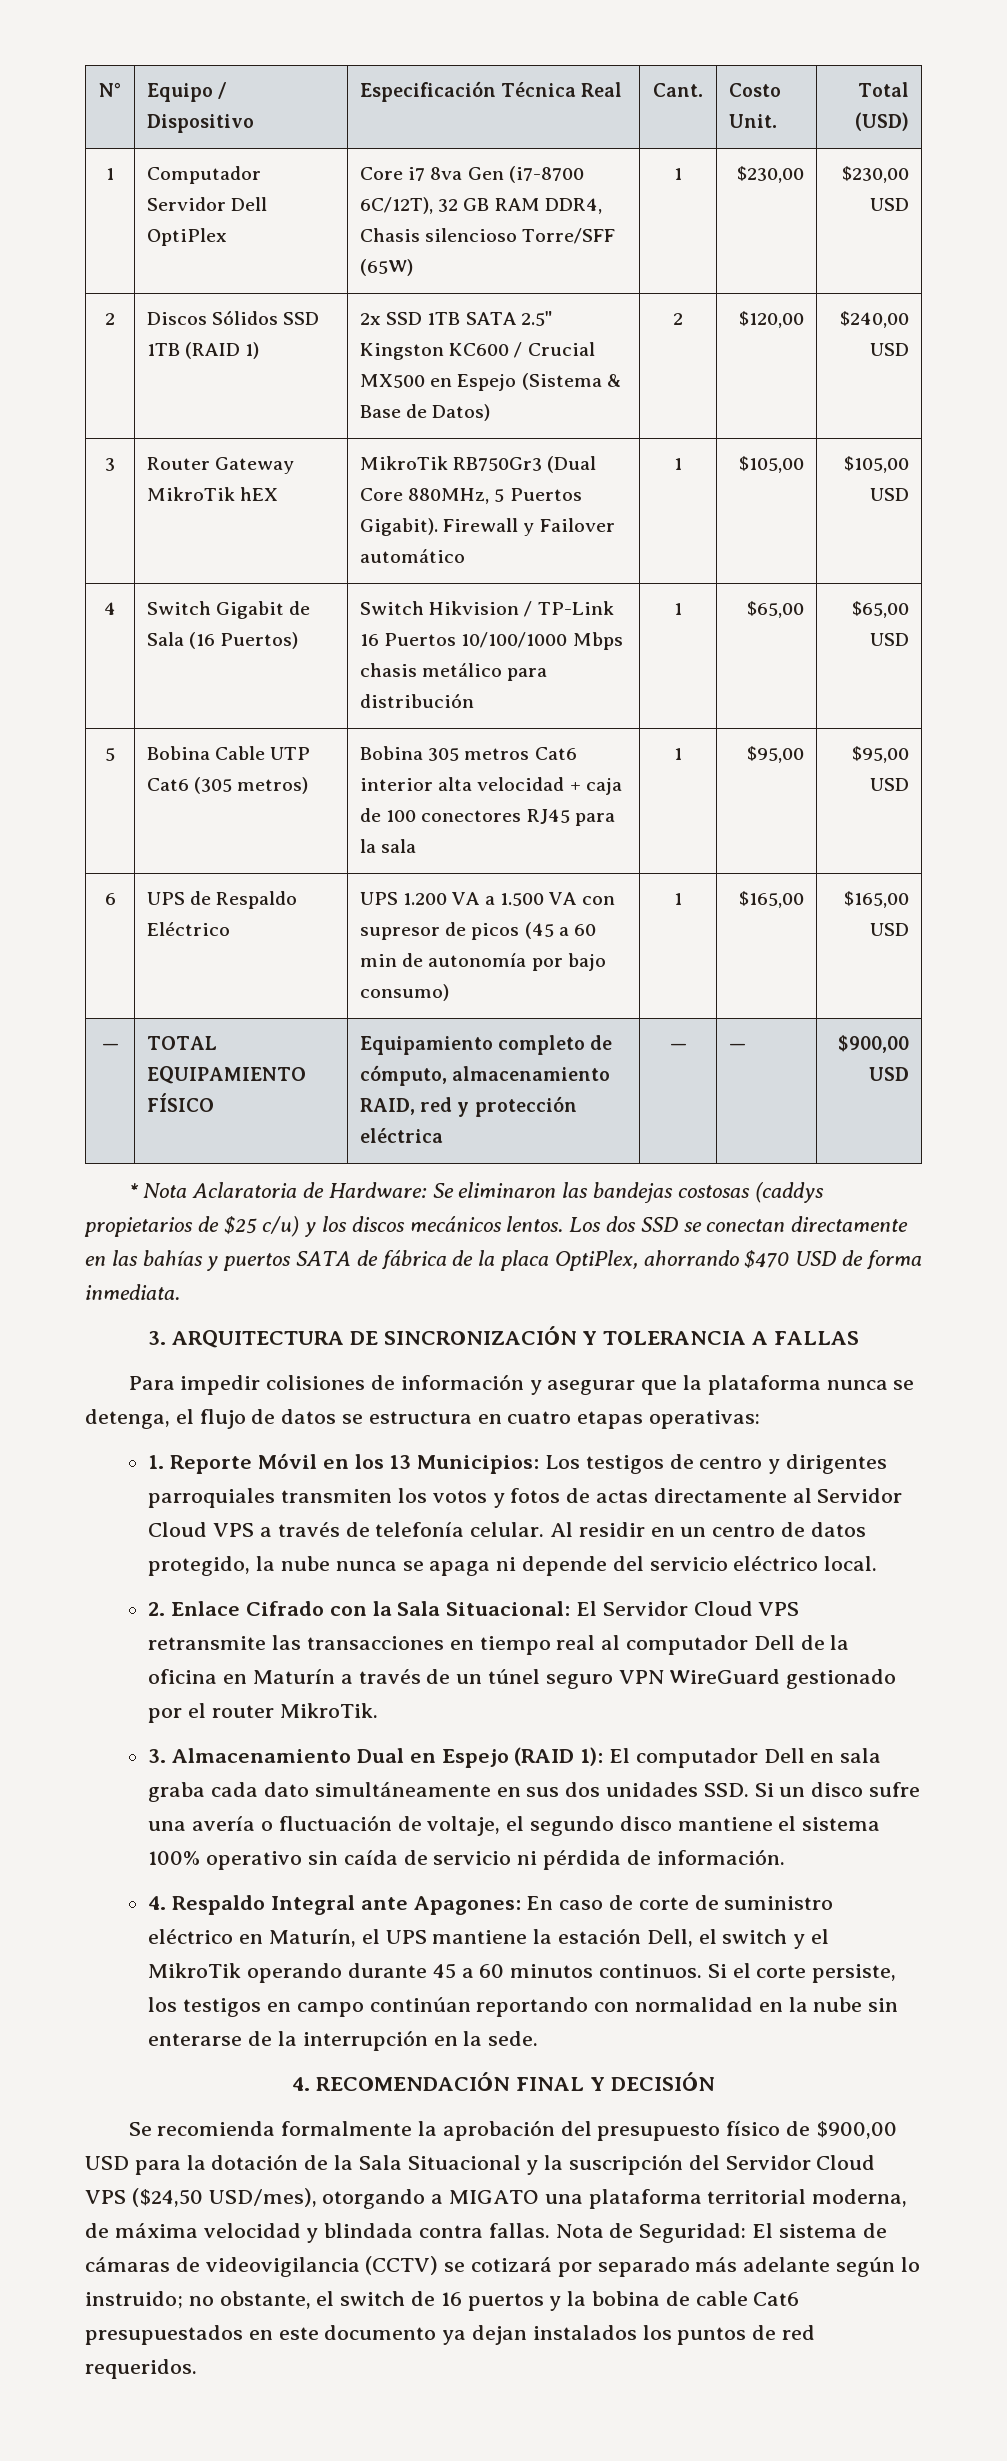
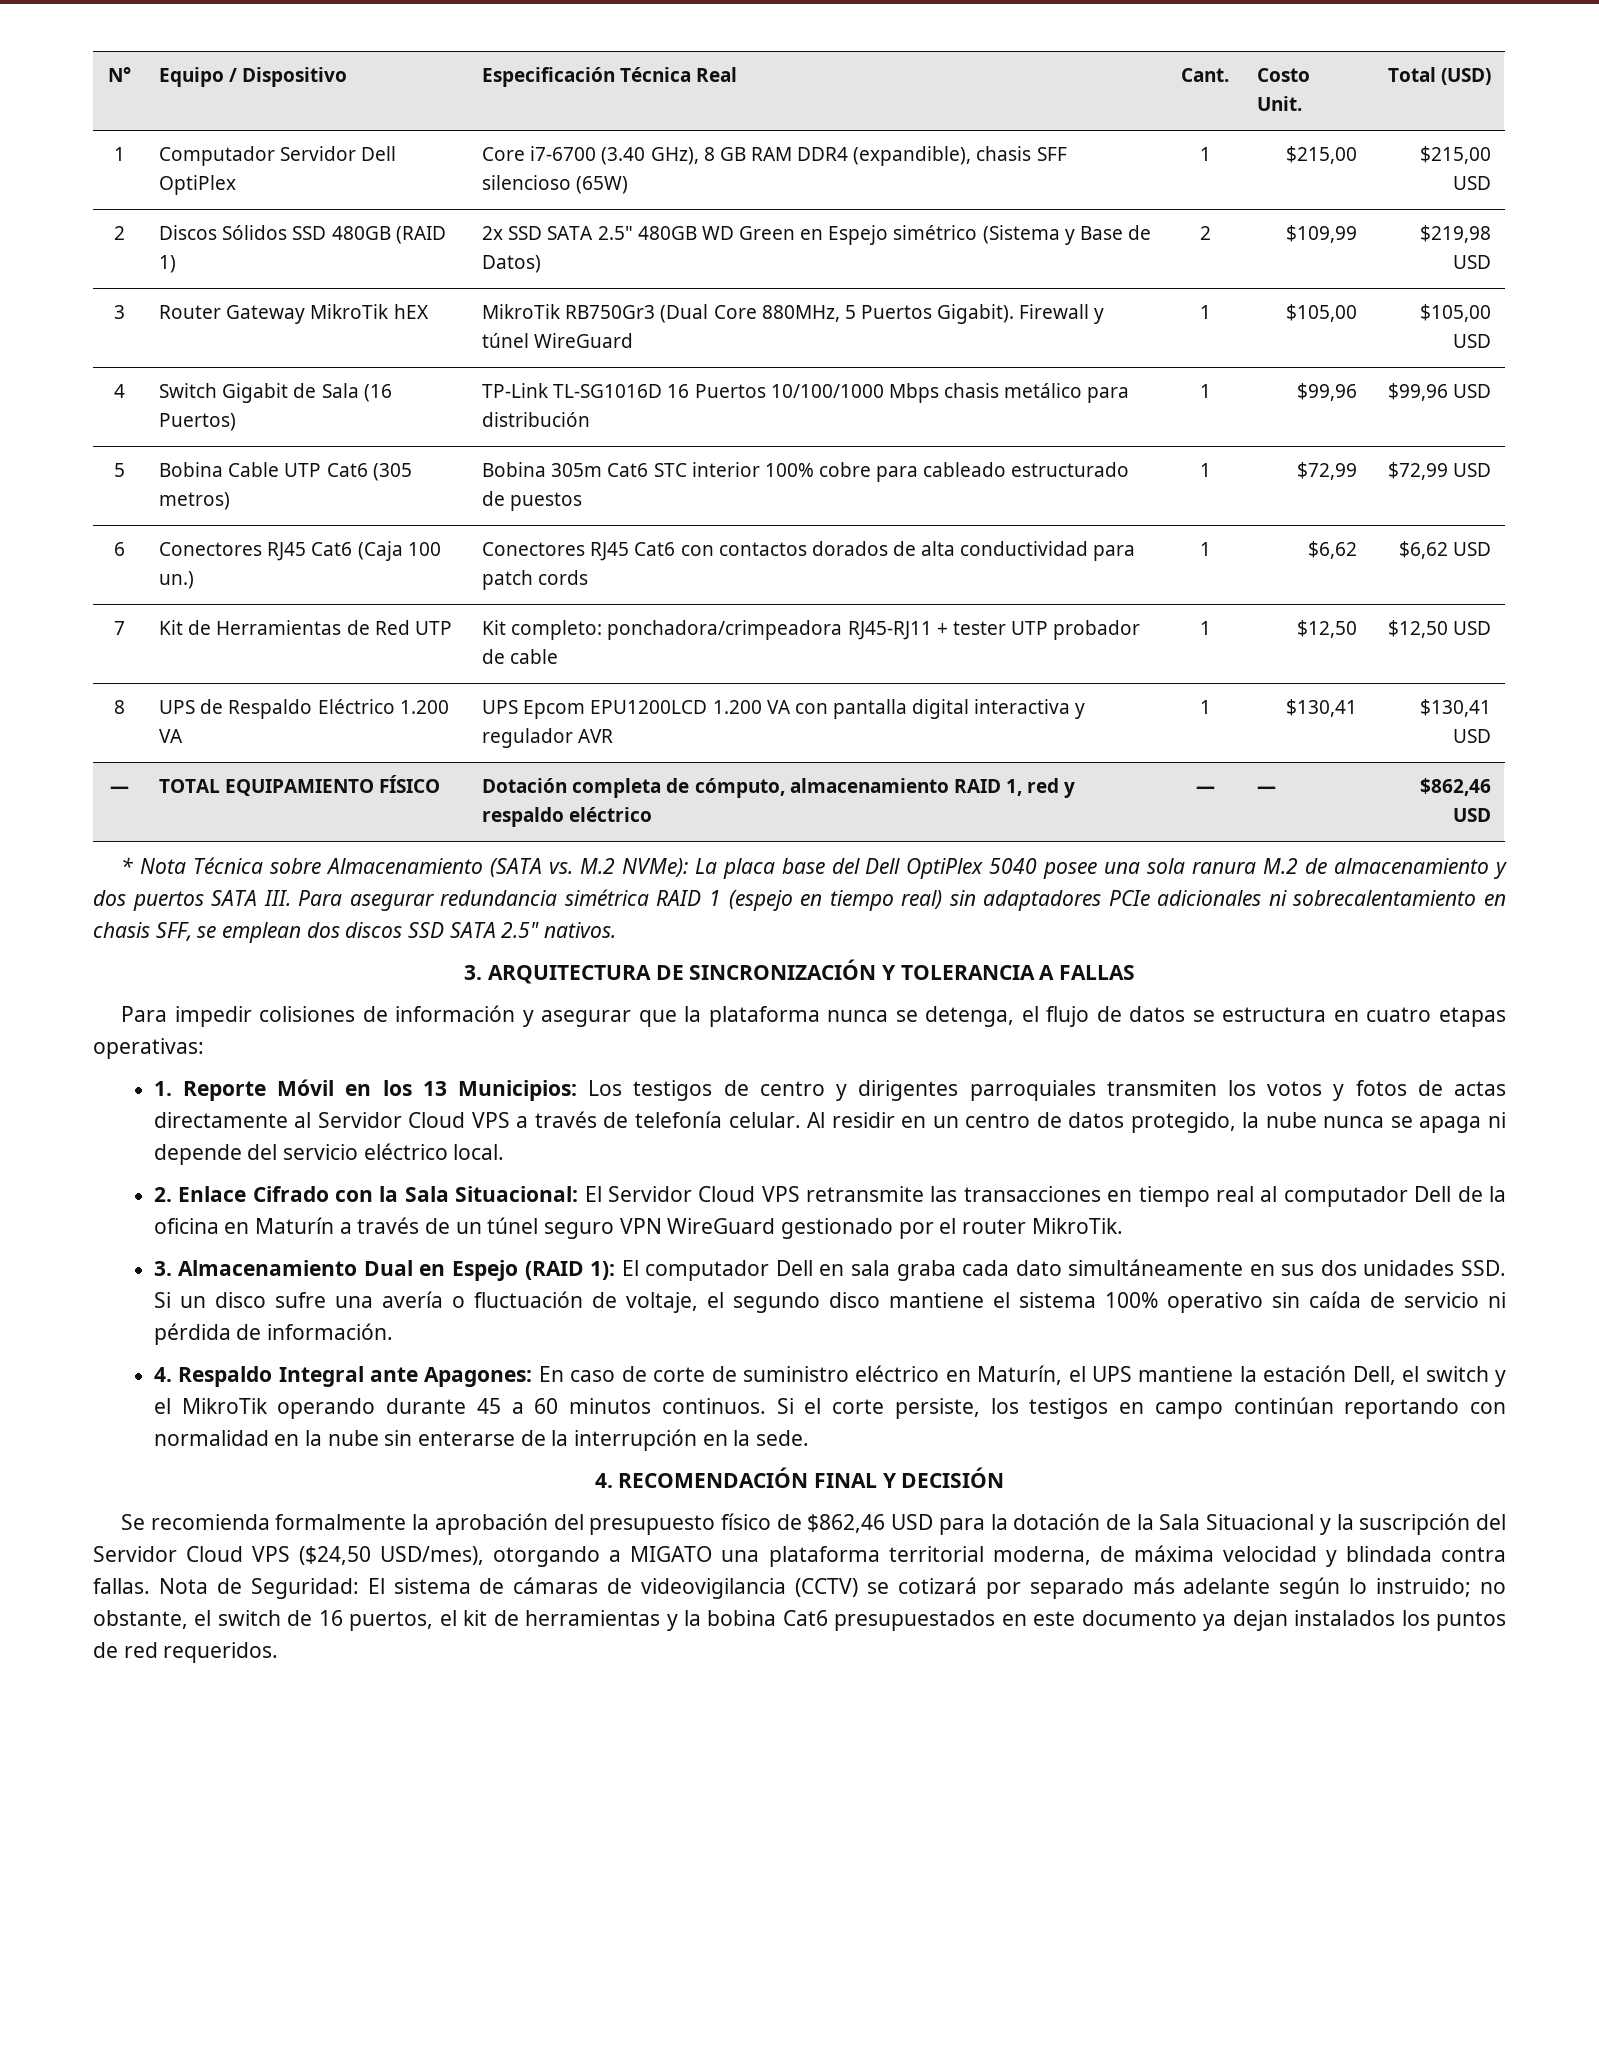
[408,166,585,183] [359,197,603,214] [359,228,616,244] i7 8va Gen (i7-8700 6C/12T), 32 GB RAM DDR4, Chasis silencioso Torre/SFF -> [530,146,1067,166] [482,175,572,190] i7-6700 (3.40 GHz), 8 GB RAM DDR4 (expandible), chasis SFF silencioso
[737,166,805,183] [842,166,910,183] $230,00 | $230,00 -> [1285,146,1357,164] [1419,146,1491,164] $215,00 | $215,00
[146,343,180,356] 1TB -> [331,226,391,240] 480GB
[427,311,552,326] [359,342,595,360] [359,373,623,391] 1TB SATA 2.5" Kingston KC600 / Crucial MX500 en Espejo (Sistema & -> [547,225,1075,245] SATA 2.5" 480GB WD Green en Espejo simétrico (Sistema y
[739,311,805,328] [840,311,910,328] $120,00 | $240,00 -> [1285,225,1357,243] [1419,225,1491,243] $109,99 | $219,98
[539,518,615,532] [359,549,465,563] Failover automático -> [482,333,634,348] túnel WireGuard
[359,601,614,617] Switch Hikvision / TP-Link -> [482,383,663,398] TP-Link TL-SG1016D
[747,601,805,618] [852,601,910,618] $65,00 | $65,00 -> [1296,383,1357,401] [1387,383,1448,401] $99,96 | $99,96
[428,747,577,761] [359,777,623,795] [359,808,616,826] [359,839,417,853] [674,748,682,760] [747,746,805,763] [852,746,910,763] 305 metros Cat6 interior alta velocidad + caja de 100 conectores RJ45 para la sala | 1 | $95,00 | $95,00 -> [551,462,1130,482] [482,491,583,511] [1199,463,1211,477] [1296,462,1357,480] [1387,462,1448,480] 305m Cat6 STC interior 100% cobre para cableado estructurado de puestos | 1 | $72,99 | $72,99
(116, 899) none -> [159,541,441,561] [159,571,195,589] [482,541,1136,561] [482,570,589,590] [1199,542,1211,556] [1307,541,1357,559] [1398,541,1491,559] [114,621,125,635] [159,620,452,635] [482,620,1141,640] [482,649,559,664] [1199,621,1211,635] [1296,620,1357,638] [1387,620,1491,638] [114,700,125,714] | Conectores RJ45 Cat6 (Caja 100 un.) | Conectores RJ45 Cat6 con contactos dorados de alta conductividad para patch cords | 1 | $6,62 | $6,62 USD // 7 | Kit de Herramientas de Red UTP | Kit completo: ponchadora/crimpeadora RJ45-RJ11 + tester UTP probador de cable | 1 | $12,50 | $12,50 USD // 8
[359,892,615,906] [359,922,597,940] [359,953,607,971] [359,984,449,1001] [674,893,682,905] [739,891,805,908] [844,891,910,908] | UPS 1.200 VA a 1.500 VA con supresor de picos (45 a 60 min de autonomía por bajo consumo) | 1 | $165,00 | $165,00 -> [399,700,449,714] [159,729,184,743] [482,699,1086,719] [482,728,614,748] [1199,700,1211,714] [1285,699,1357,717] [1419,699,1491,717] 1.200 VA | UPS Epcom EPU1200LCD 1.200 VA con pantalla digital interactiva y regulador AVR | 1 | $130,41 | $130,41
[359,1035,586,1055] Equipamiento completo -> [482,778,662,798] Dotación completa
[359,1096,577,1117] [359,1128,443,1143] RAID, red y protección eléctrica -> [953,778,1076,798] [482,807,653,827] RAID 1, red y respaldo eléctrico
[838,1035,910,1053] $900,00 -> [1419,778,1491,796] $862,46
[192,1182,824,1203] [84,1216,909,1237] [85,1250,922,1271] [85,1284,180,1300] Aclaratoria de Hardware: Se eliminaron las bandejas costosas (caddys propietarios de $25 c/u) y los discos mecánicos lentos. Los dos SSD se conectan directamente en las bahías y puertos SATA de fábrica de la placa OptiPlex, ahorrando $470 USD de forma inmediata. -> [192,857,1507,879] [93,889,1506,911] [93,922,617,943] Técnica sobre Almacenamiento (SATA vs. M.2 NVMe): La placa base del Dell OptiPlex 5040 posee una sola ranura M.2 de almacenamiento y dos puertos SATA III. Para asegurar redundancia simétrica RAID 1 (espejo en tiempo real) sin adaptadores PCIe adicionales ni sobrecalentamiento en chasis SFF, se emplean dos discos SSD SATA 2.5" nativos.
[815,2121,897,2139] $900,00 -> [807,1514,886,1533] $862,46
[467,2293,544,2311] puertos -> [349,1610,661,1631] puertos, el kit de herramientas
[665,2291,748,2306] de cable -> (777, 1618) none

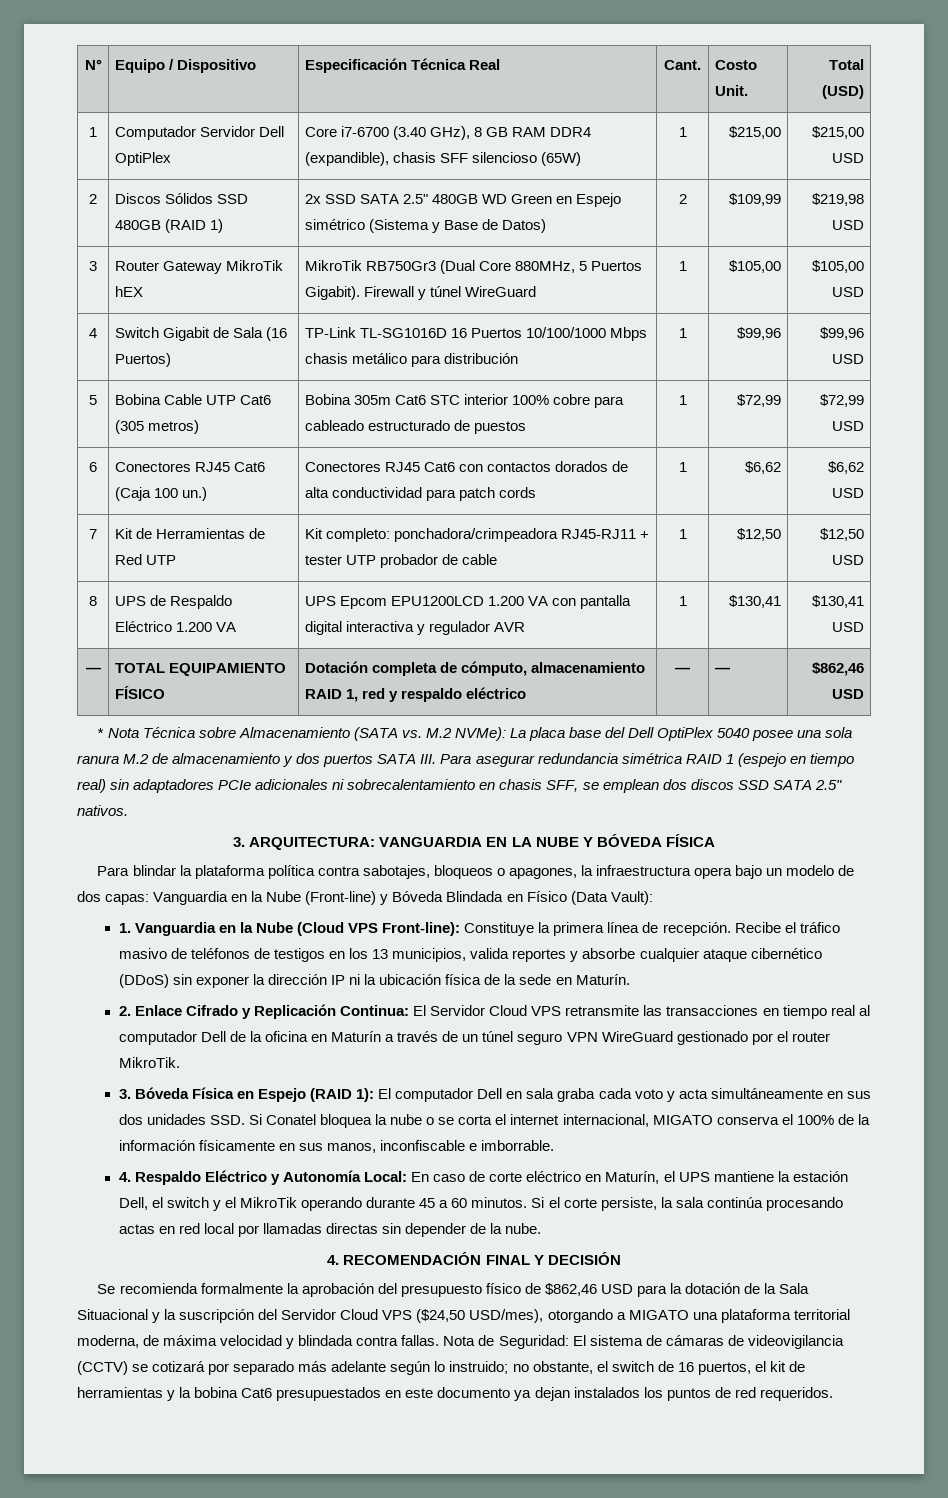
[487,959,1135,984] [121,1005,1506,1027] [93,1038,204,1059] [153,1079,1506,1101] [153,1111,1506,1133] [153,1143,505,1165] ARQUITECTURA DE SINCRONIZACIÓN Y TOLERANCIA A FALLAS // Para impedir colisiones de información y asegurar que la plataforma nunca se detenga, el flujo de datos se estructura en cuatro etapas operativas: // 1. Reporte Móvil en los 13 Municipios: Los testigos de centro y dirigentes parroquiales transmiten los votos y fotos de actas directamente al Servidor Cloud VPS a través de telefonía celular. Al residir en un centro de datos protegido, la nube nunca se apaga ni depende del servicio eléctrico local. -> [249,834,715,850] [97,865,855,879] [77,891,653,905] [118,922,840,936] [118,948,822,962] [118,974,630,988] ARQUITECTURA: VANGUARDIA EN LA NUBE Y BÓVEDA FÍSICA // Para blindar la plataforma política contra sabotajes, bloqueos o apagones, la infraestructura opera bajo un modelo de dos capas: Vanguardia en la Nube (Front-line) y Bóveda Blindada en Físico (Data Vault): // 1. Vanguardia en la Nube (Cloud VPS Front-line): Constituye la primera línea de recepción. Recibe el tráfico masivo de teléfonos de testigos en los 13 municipios, valida reportes y absorbe cualquier ataque cibernético (DDoS) sin exponer la dirección IP ni la ubicación física de la sede en Maturín.
[334,1186,579,1202] con la Sala Situacional: -> [242,1004,410,1019] y Replicación Continua:
[178,1260,413,1276] Almacenamiento Dual -> [134,1087,234,1099] Bóveda Física
[1015,1260,1062,1276] dato -> [634,1089,708,1102] voto y acta
[179,1291,1507,1313] [153,1323,394,1345] [153,1366,533,1387] un disco sufre una avería o fluctuación de voltaje, el segundo disco mantiene el sistema 100% operativo sin caída de servicio ni pérdida de información. // 4. Respaldo Integral ante Apagones: -> [266,1114,870,1128] [118,1140,555,1153] [118,1170,408,1185] Conatel bloquea la nube o se corta el internet internacional, MIGATO conserva el 100% de la información físicamente en sus manos, inconfiscable e imborrable. // 4. Respaldo Eléctrico y Autonomía Local:
[711,1366,849,1382] de suministro -> (523, 1177) none
[569,1398,766,1414] minutos continuos. -> [471,1197,528,1208] minutos.
[990,1397,1506,1419] [153,1429,810,1451] los testigos en campo continúan reportando con normalidad en la nube sin enterarse de la interrupción en la sede. -> [660,1197,843,1211] [118,1223,542,1237] la sala continúa procesando actas en red local por llamadas directas sin depender de la nube.

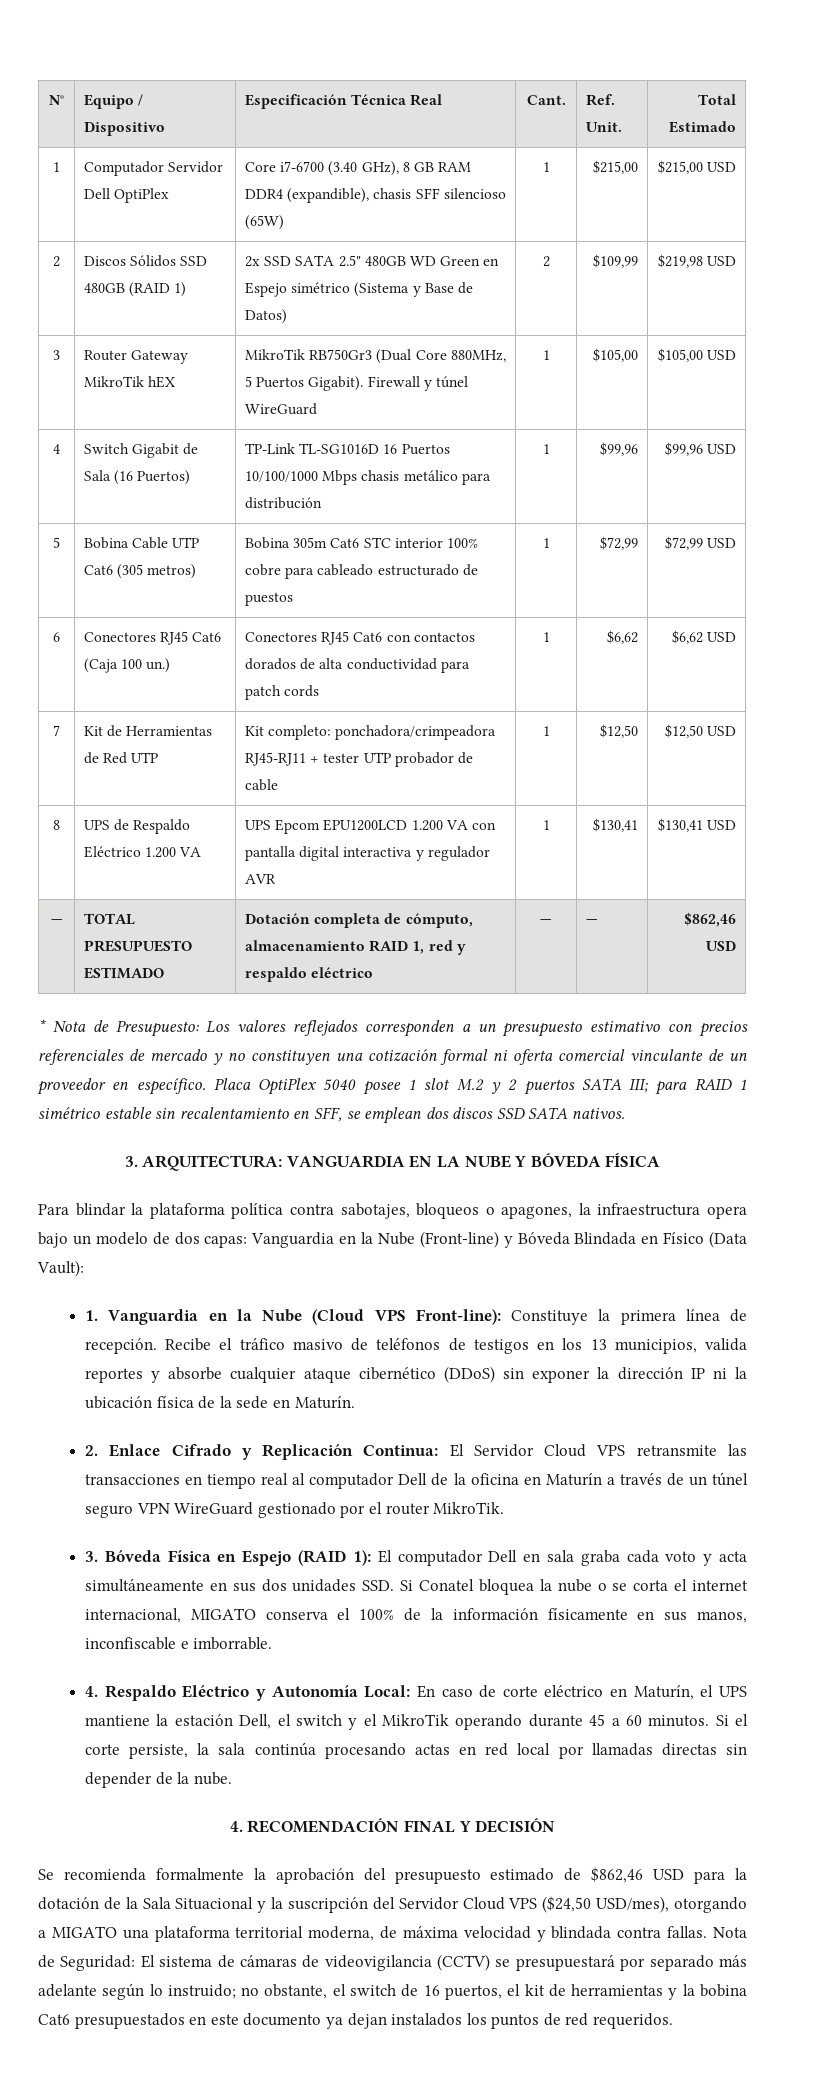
[714,60,757,70] Costo -> [586,94,616,106] Ref.
[822,85,865,99] (USD) -> [668,121,736,133] Estimado
[168,663,286,676] [114,686,165,699] EQUIPAMIENTO FÍSICO -> [84,940,193,952] [84,967,165,979] PRESUPUESTO ESTIMADO
[142,727,853,741] [77,753,854,767] [77,779,543,793] Técnica sobre Almacenamiento (SATA vs. M.2 NVMe): La placa base del Dell OptiPlex 5040 posee una sola ranura M.2 de almacenamiento y dos puertos SATA III. Para asegurar redundancia simétrica RAID 1 (espejo en tiempo real) sin adaptadores PCIe adicionales ni sobrecalentamiento en chasis -> [92,1020,748,1037] [38,1049,748,1065] [37,1078,747,1095] [38,1107,310,1119] de Presupuesto: Los valores reflejados corresponden a un presupuesto estimativo con precios referenciales de mercado y no constituyen una cotización formal ni oferta comercial vinculante de un proveedor en específico. Placa OptiPlex 5040 posee 1 slot M.2 y 2 puertos SATA III; para RAID 1 simétrico estable sin recalentamiento en
[814,780,842,790] 2.5" -> (569, 1113) none
[485,1283,521,1294] físico -> [490,1868,555,1881] estimado
[152,1361,206,1372] cotizará -> [515,1955,615,1971] presupuestará

